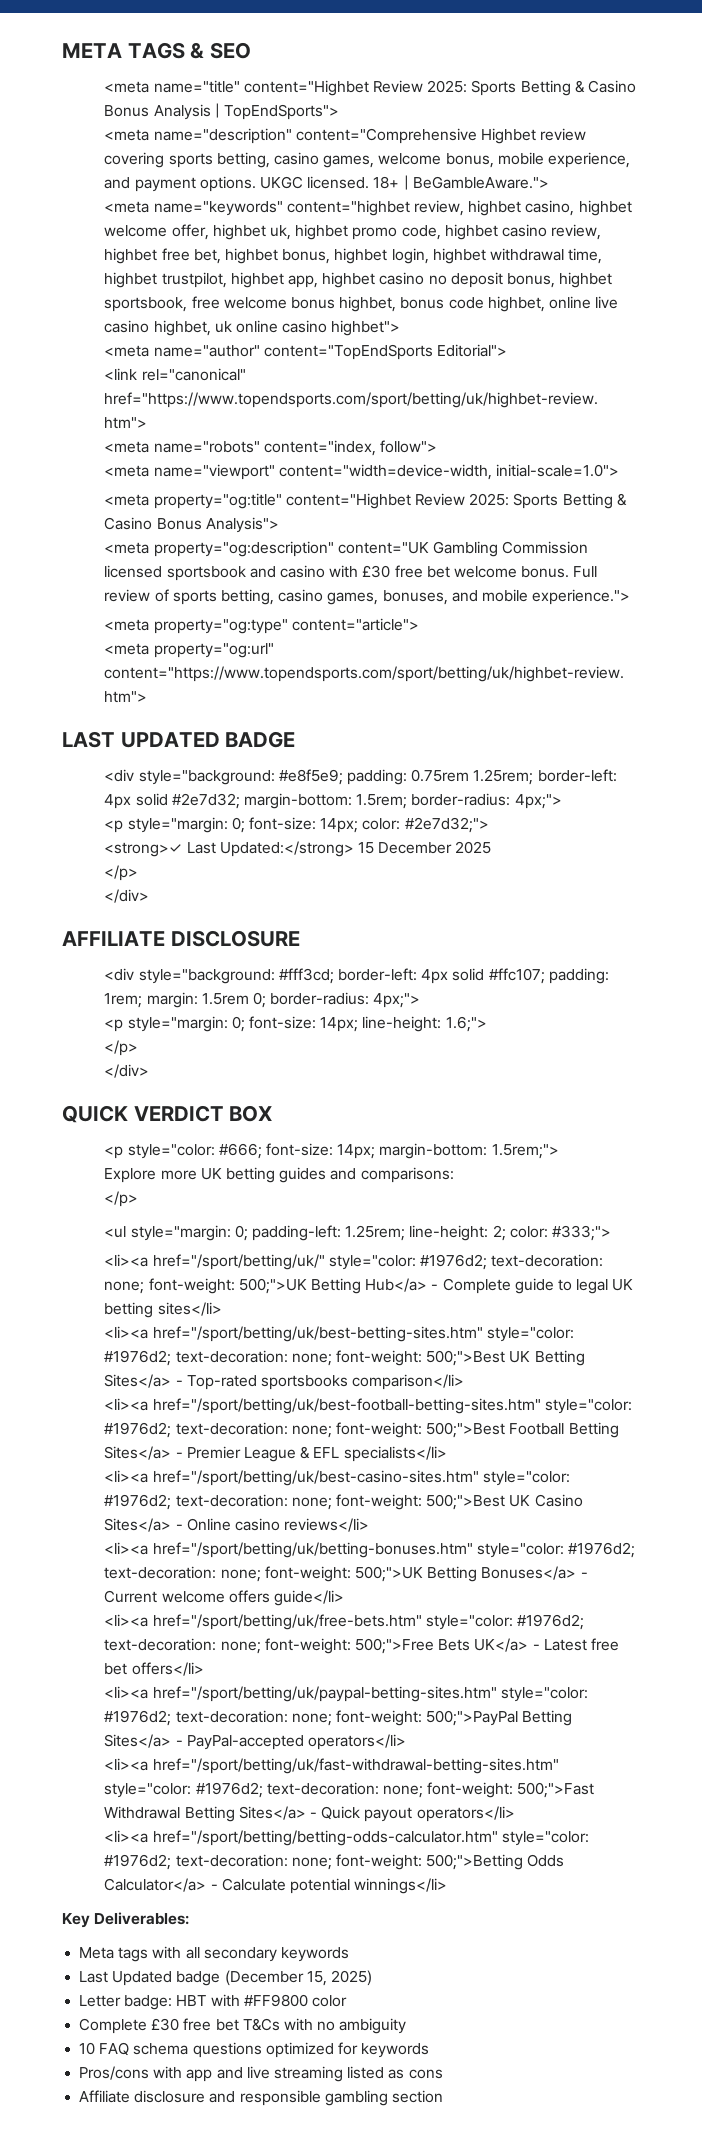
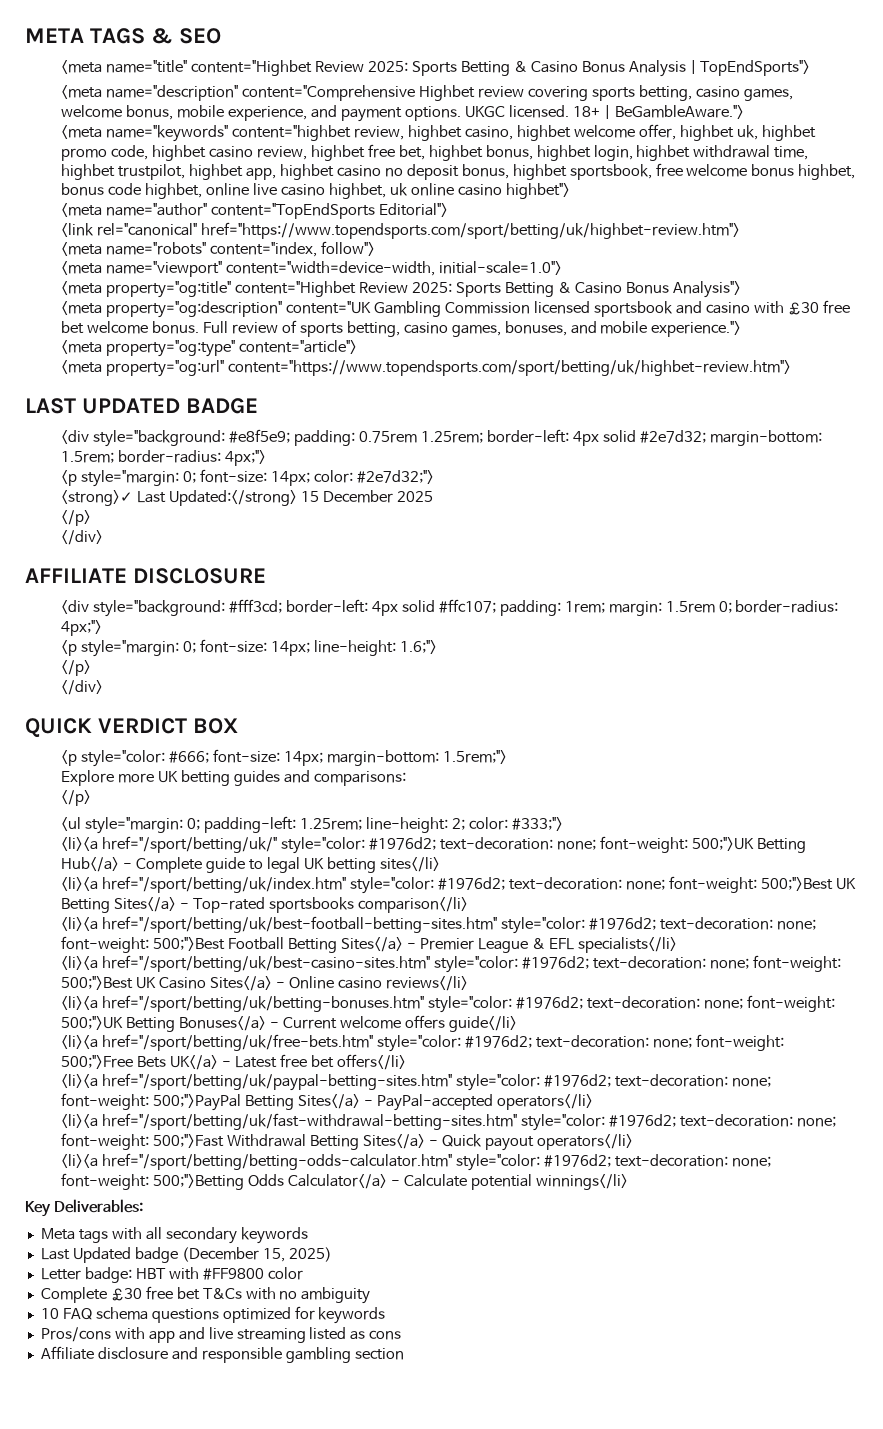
[152,1326,483,1342] href="/sport/betting/uk/best-betting-sites.htm" -> [102,876,347,893] href="/sport/betting/uk/index.htm"

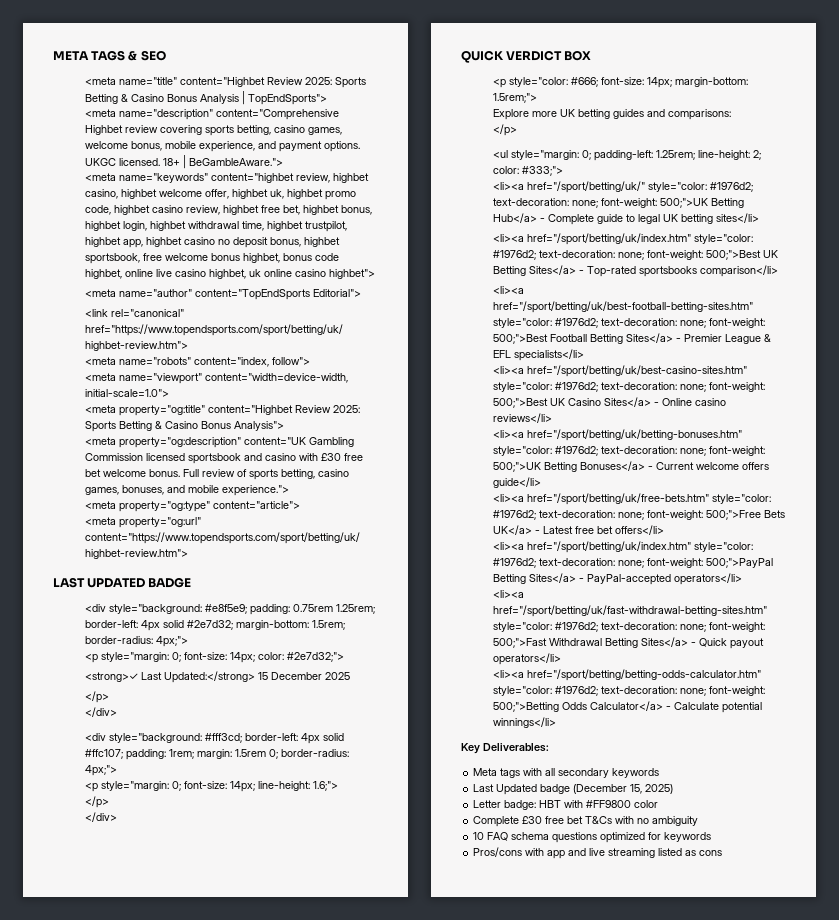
[25,568,267,584] // AFFILIATE DISCLOSURE -> (117, 712) none
[102,1073,453,1091] href="/sport/betting/uk/paypal-betting-sites.htm" -> [526,541,691,553] href="/sport/betting/uk/index.htm"
[40,1346,404,1363] // Affiliate disclosure and responsible gambling section -> (723, 853) none

